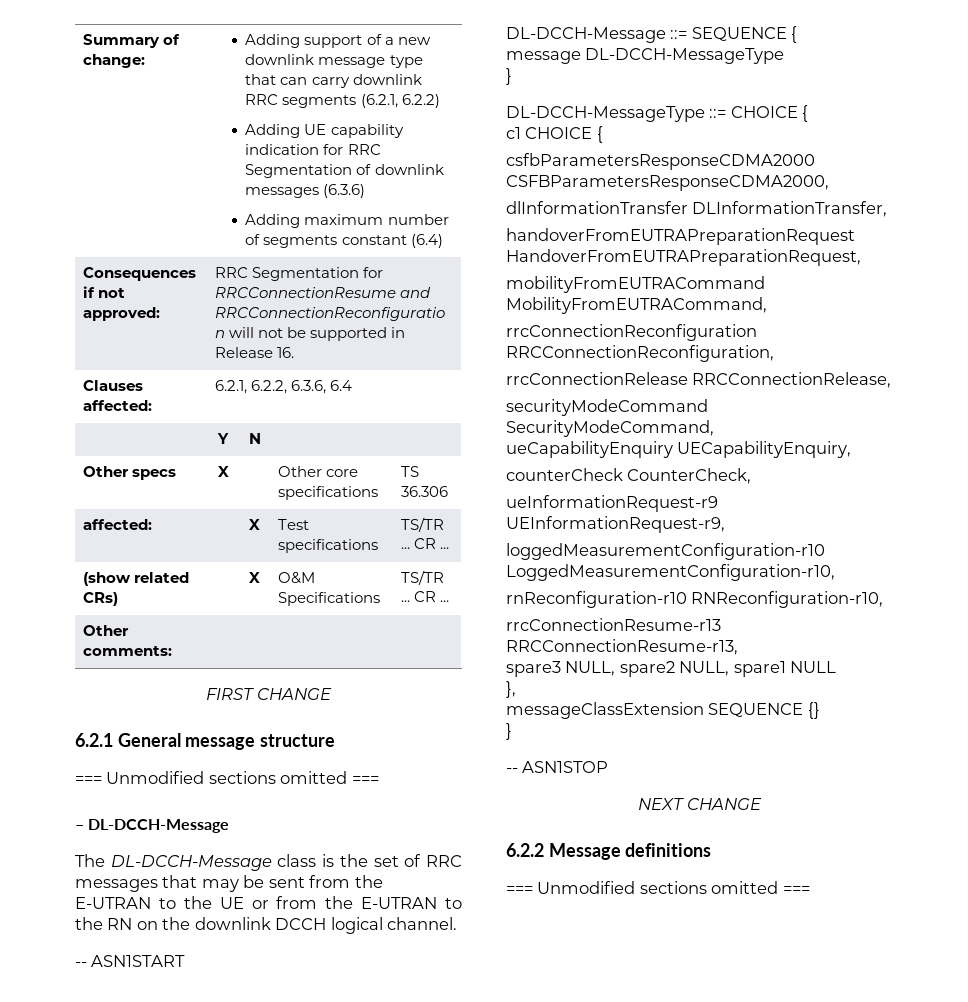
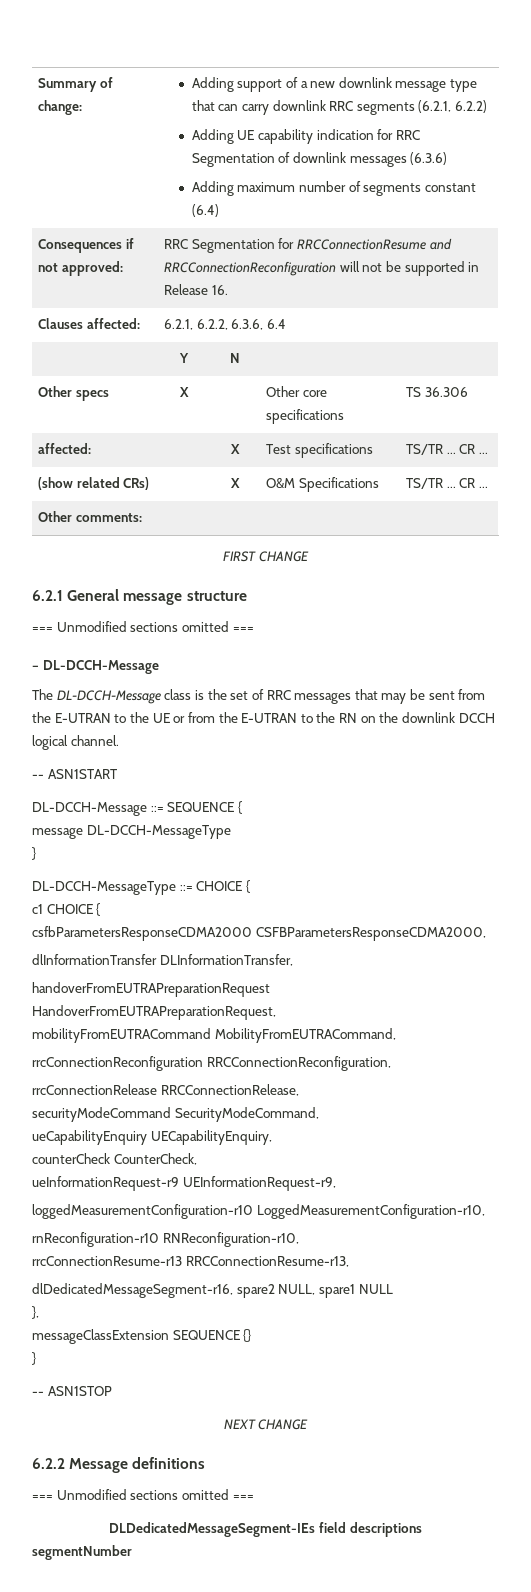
[506,661,616,677] spare3 NULL, -> [32,1283,233,1298] dlDedicatedMessageSegment-r16,
(810, 890) none -> [109,1522,422,1537] [32,1545,132,1560] // DLDedicatedMessageSegment-IEs field descriptions // segmentNumber

